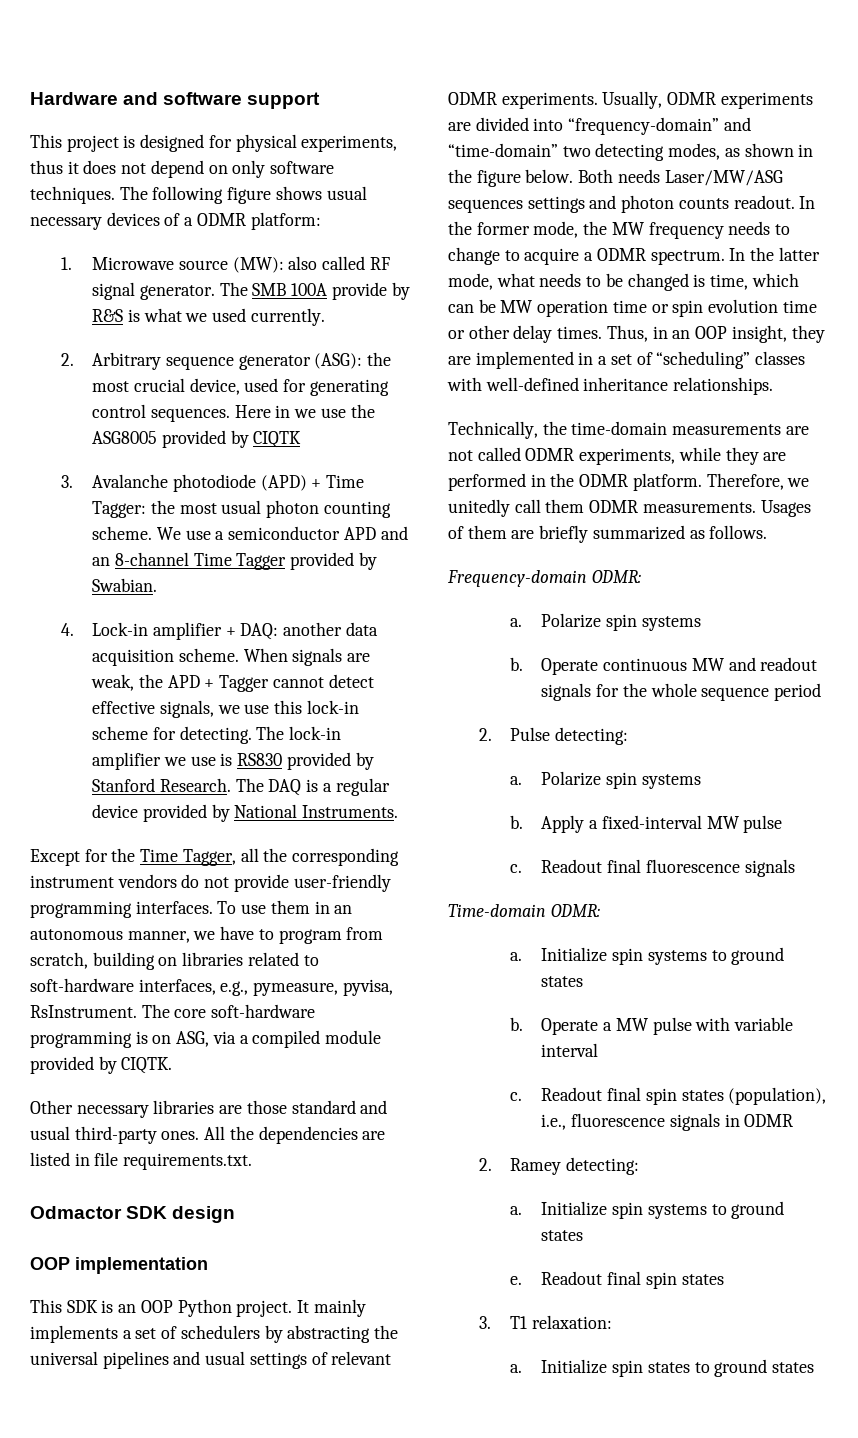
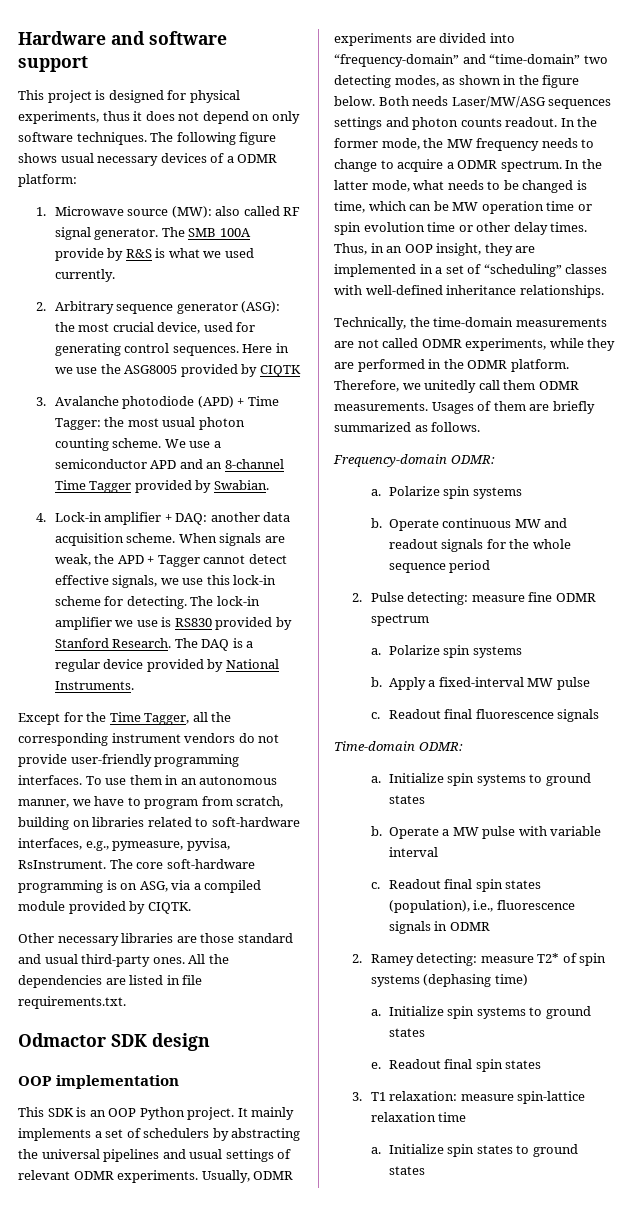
(628, 736) none -> [471,592,596,602] [370,614,429,626] measure fine ODMR spectrum
(639, 1166) none -> [480,953,607,966] [370,974,528,987] measure T2* of spin systems (dephasing time)
(612, 1322) none -> [460,1091,586,1104] [370,1112,467,1122] measure spin-lattice relaxation time

